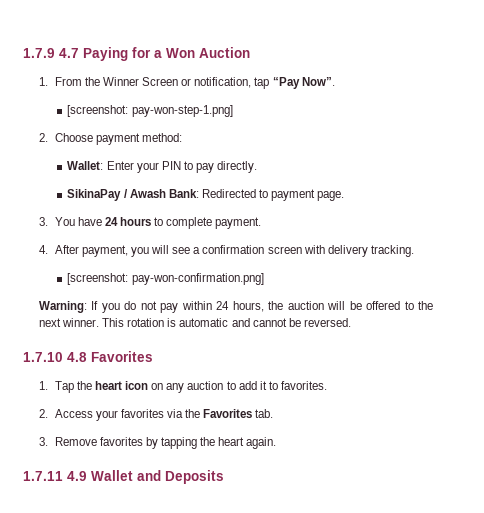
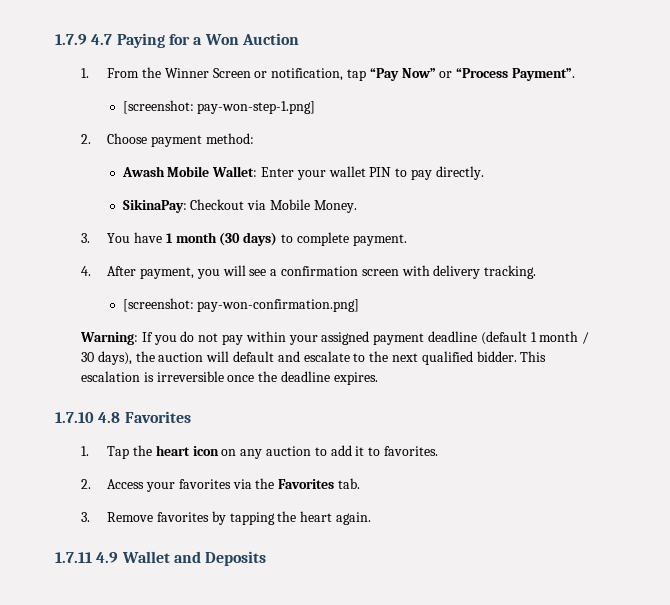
[301,77,335,86] Now”. -> [401,68,575,81] Now” or “Process Payment”.
(183, 137) none -> [121,166,210,177] Awash Mobile
(159, 167) none -> [328,166,366,177] wallet
[67,189,345,201] SikinaPay / Awash Bank: Redirected to payment page. -> [122,199,357,213] SikinaPay: Checkout via Mobile Money.
[105,217,152,226] 24 hours -> [165,232,278,246] 1 month (30 days)
[216,301,433,312] [38,318,351,327] 24 hours, the auction will be offered to the next winner. This rotation is automatic and cannot be reversed. -> [288,331,590,345] [81,351,547,365] [81,371,378,385] your assigned payment deadline (default 1 month / 30 days), the auction will default and escalate to the next qualified bidder. This escalation is irreversible once the deadline expires.

